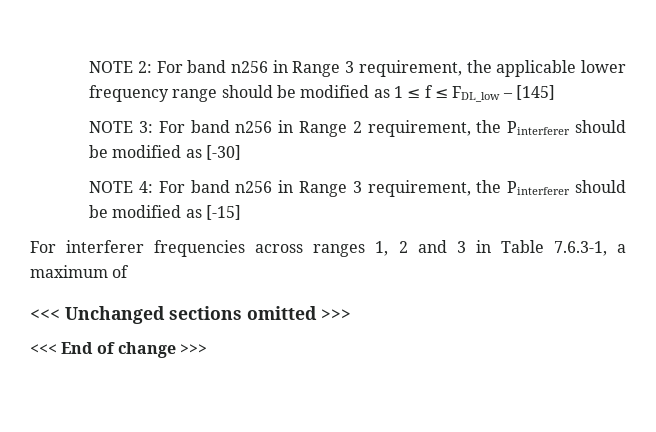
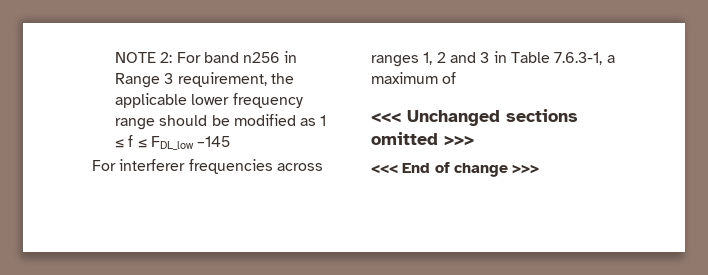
[502,85,555,100] [89,120,626,137] [89,145,242,160] [89,180,626,197] [89,205,242,220] – [145] // NOTE 3: For band n256 in Range 2 requirement, the Pinterferer should be modified as [-30] // NOTE 4: For band n256 in Range 3 requirement, the Pinterferer should be modified as [-15] -> [197,136,231,147] –145

